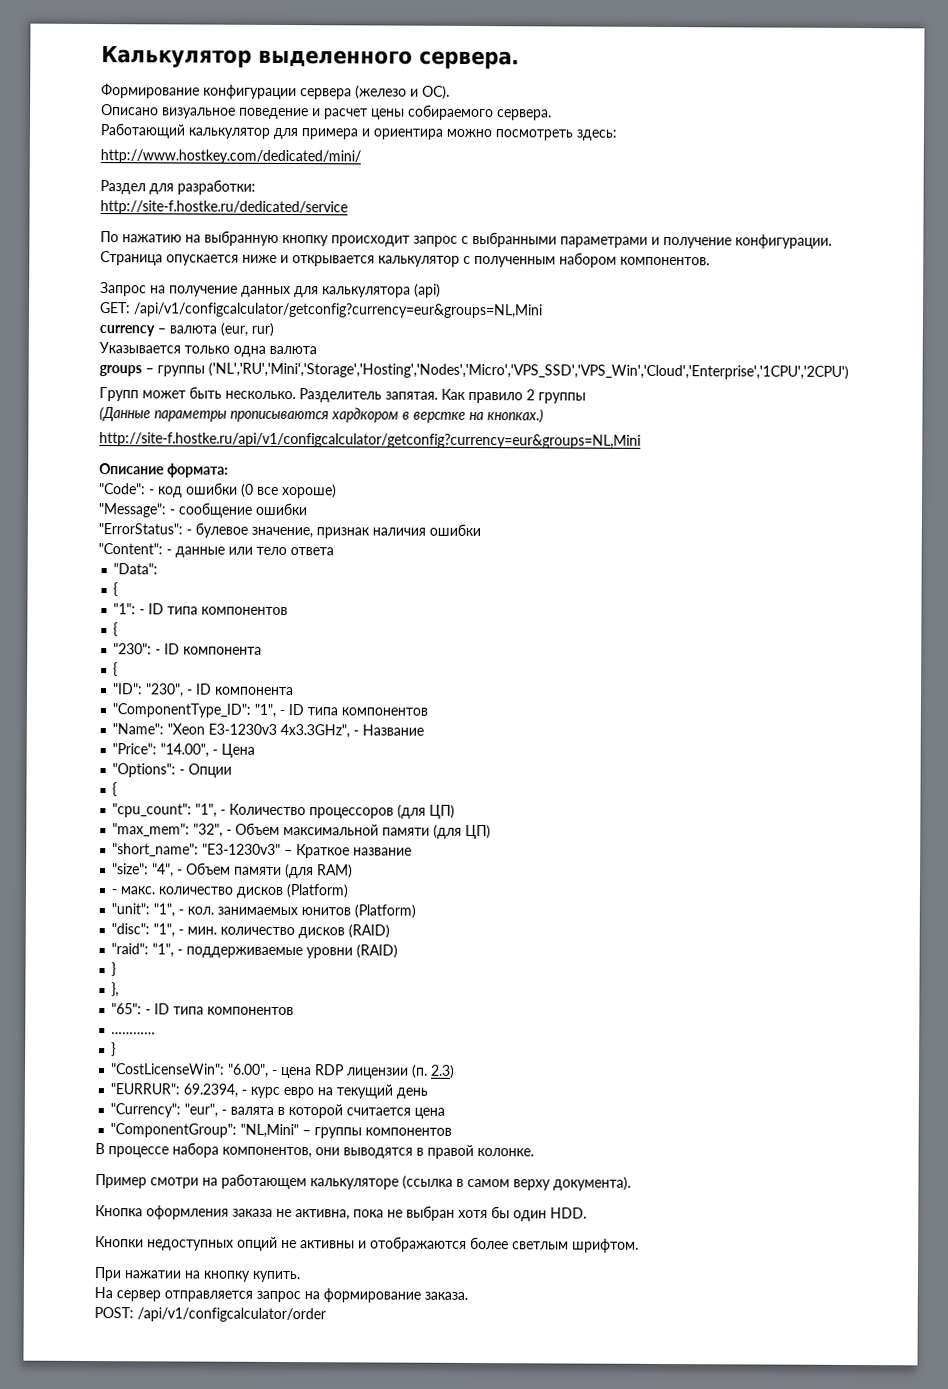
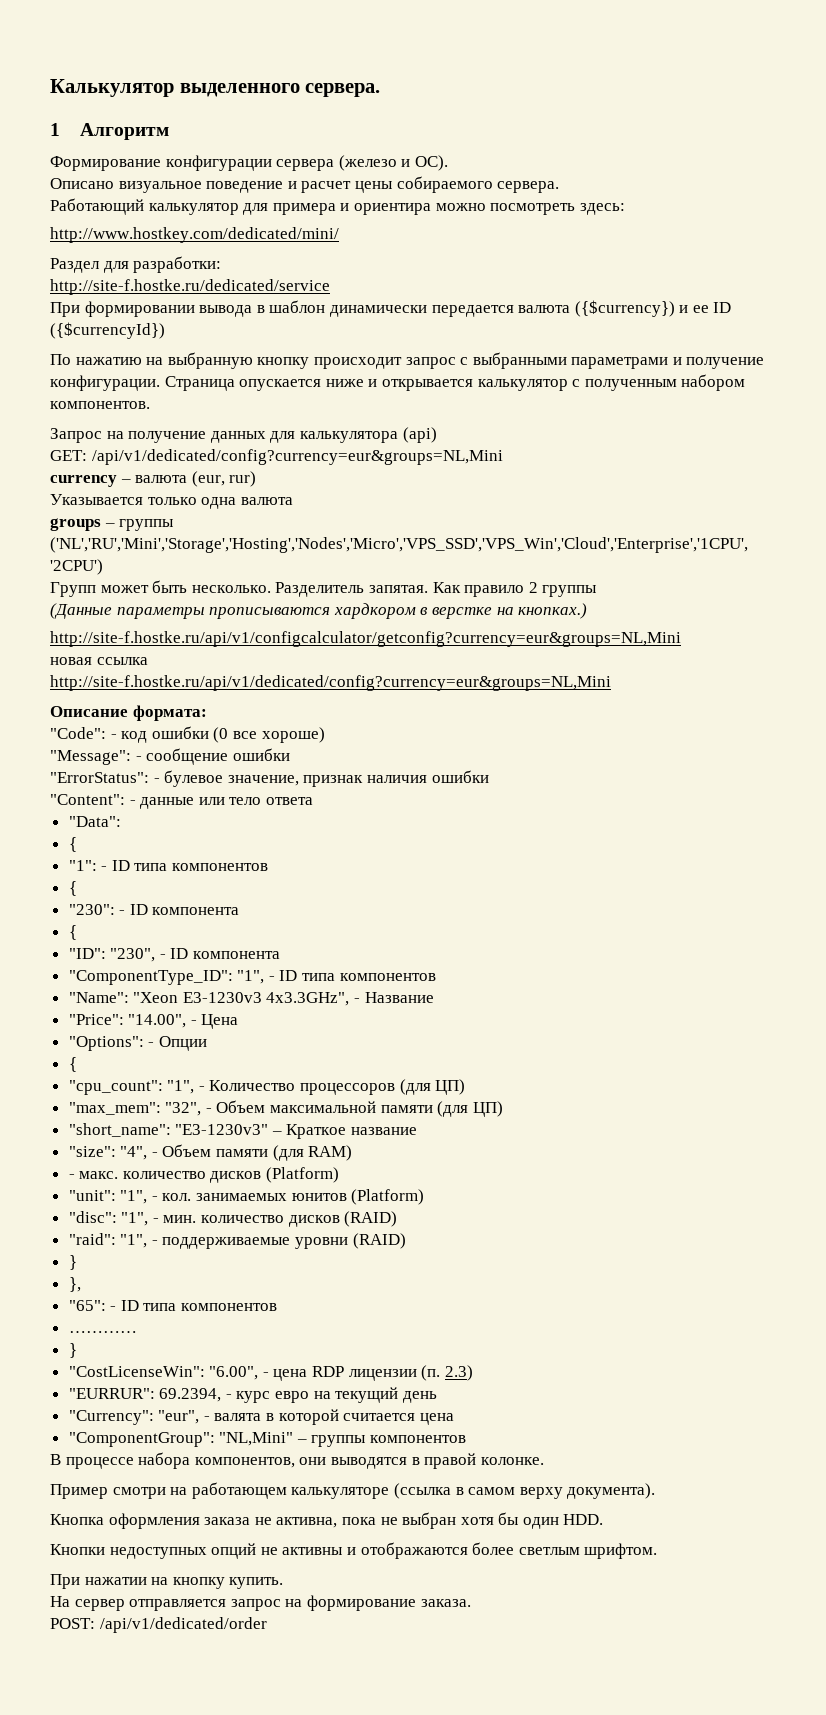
(520, 60) none -> [50,123,170,140] // 1 Алгоритм
(348, 208) none -> [50,300,732,317] [50,322,165,339] // При формировании вывода в шаблон динамически передается валюта ({$currency}) и ее ID ({$currencyId})
[133,302,543,319] /api/v1/configcalculator/getconfig?currency=eur&groups=NL,Mini -> [91,449,503,465] /api/v1/dedicated/config?currency=eur&groups=NL,Mini
(641, 440) none -> [50,657,148,665] [50,675,611,691] // новая ссылка // http://site-f.hostke.ru/api/v1/dedicated/config?currency=eur&groups=NL,Mini
[137,1307,326,1323] /api/v1/configcalculator/order -> [99,1617,267,1633] /api/v1/dedicated/order

